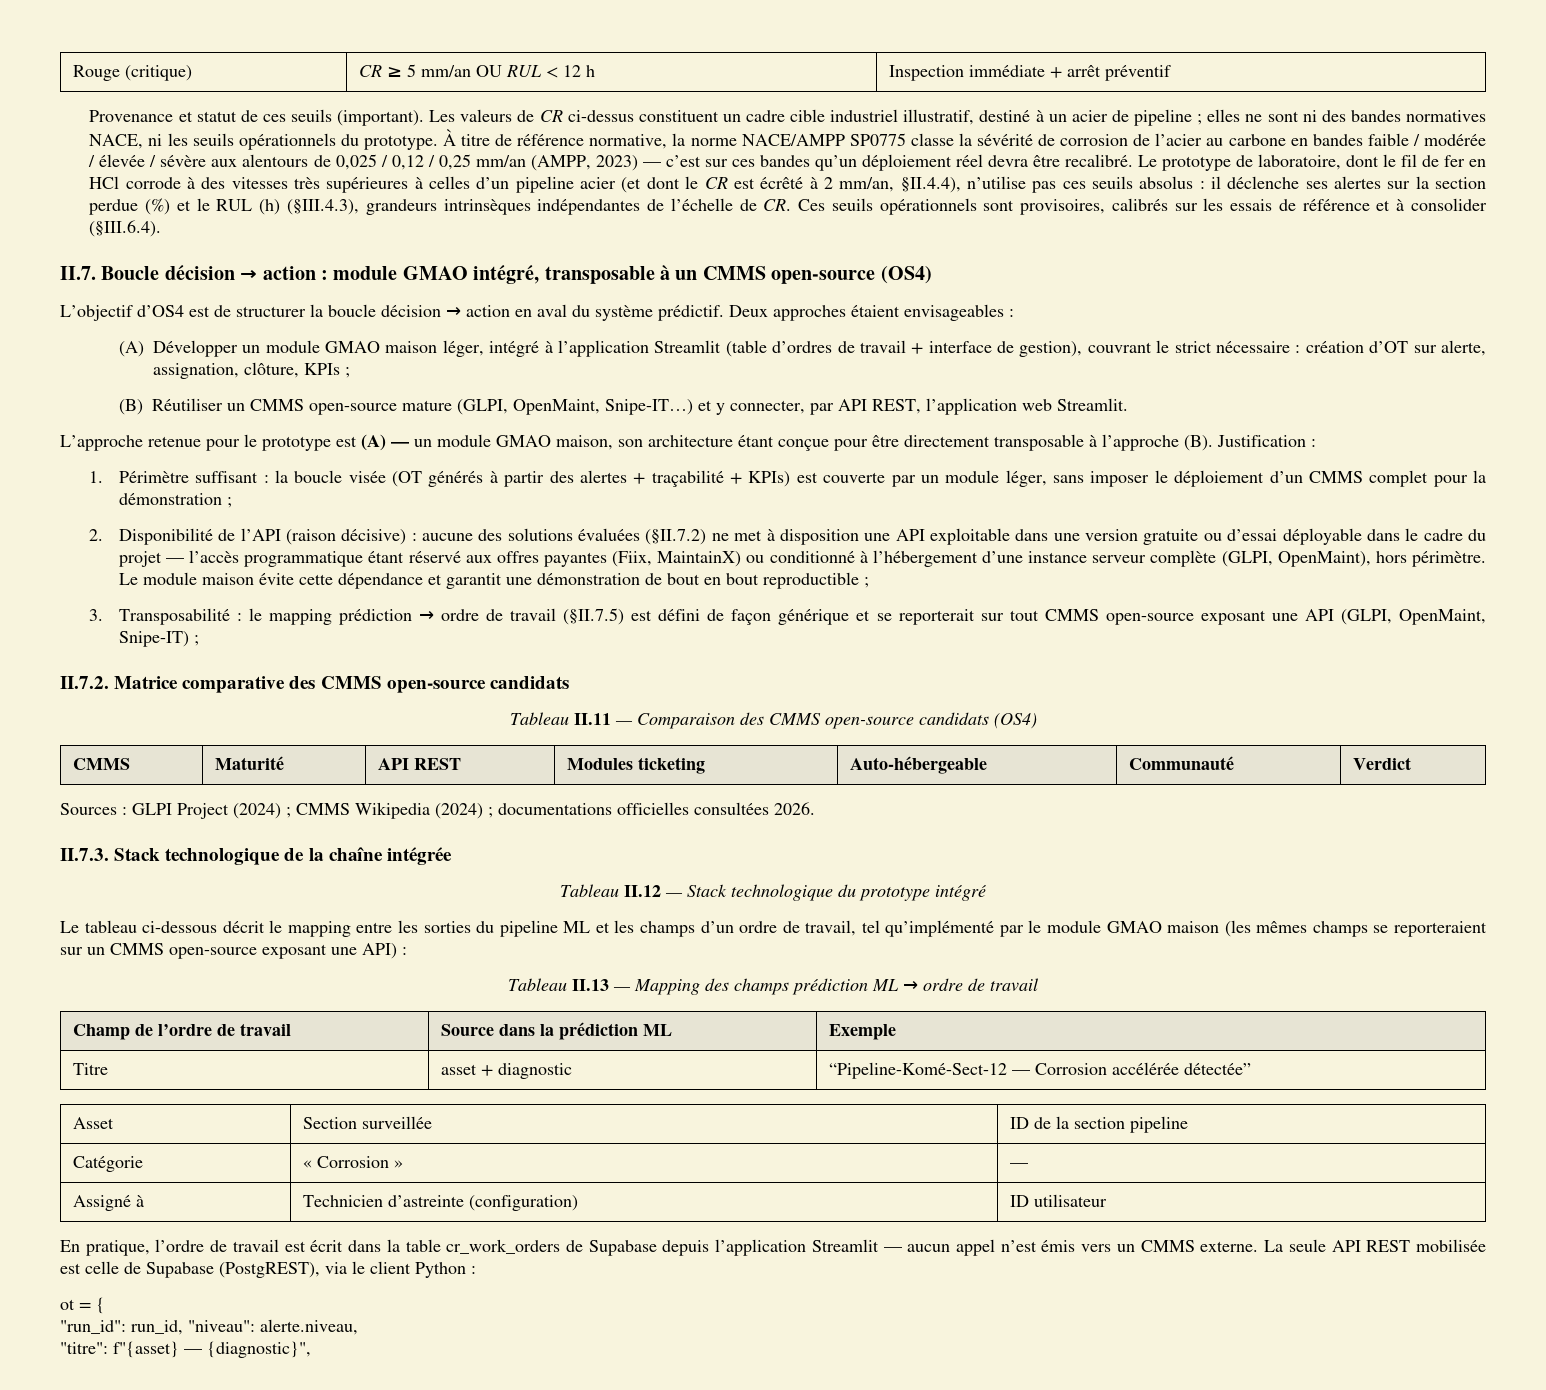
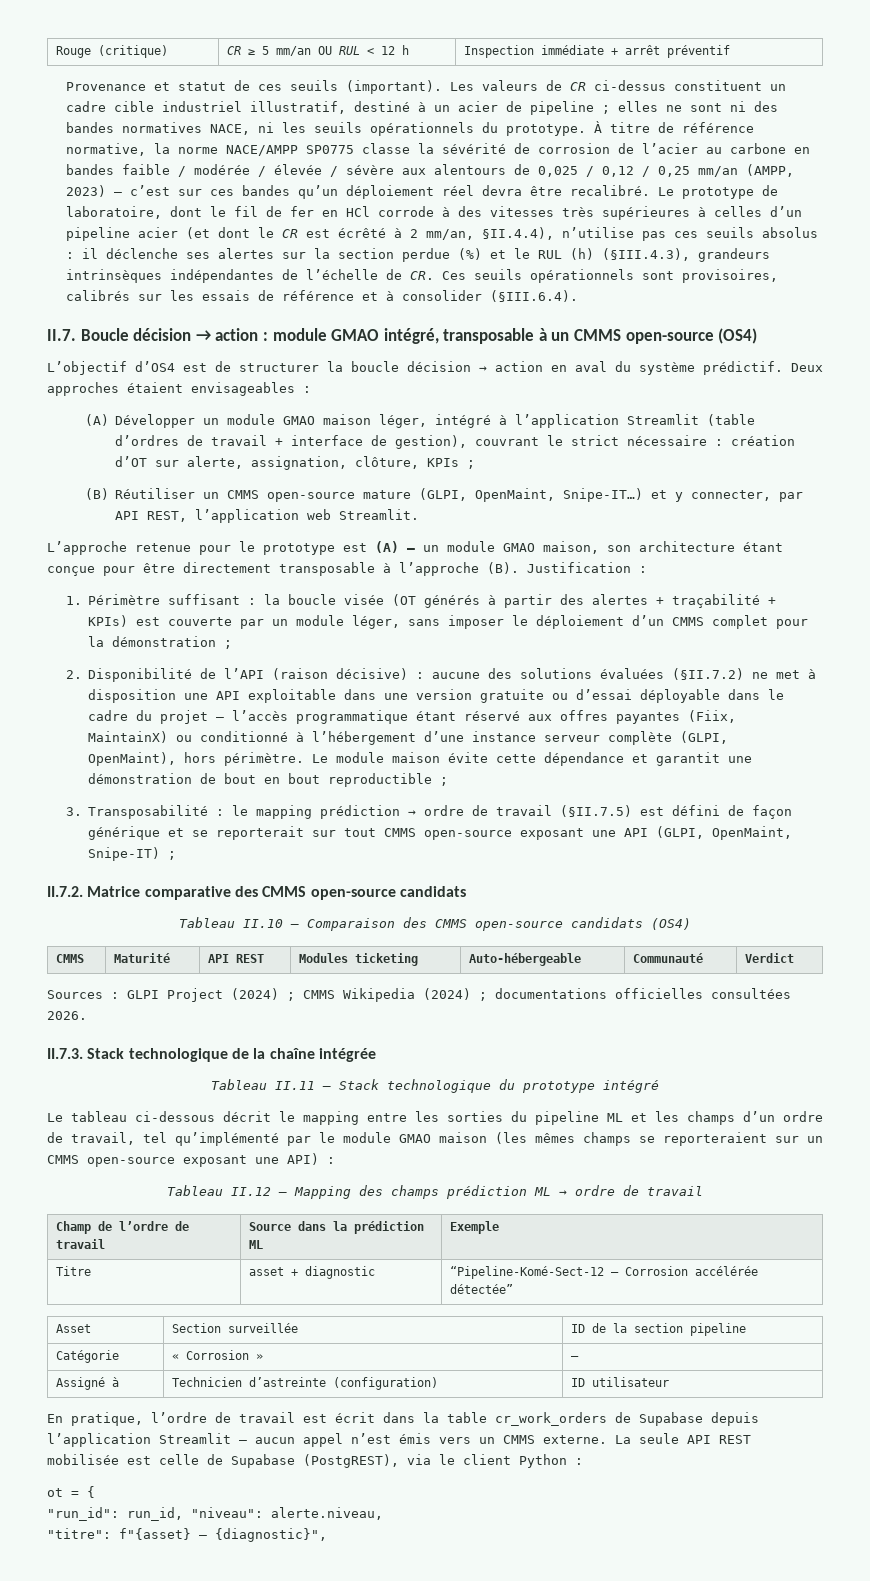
[573,713,611,725] II.11 -> [243,919,283,928] II.10
[624,885,661,897] II.12 -> [275,1081,315,1090] II.11
[572,979,609,991] II.13 -> [231,1187,271,1196] II.12

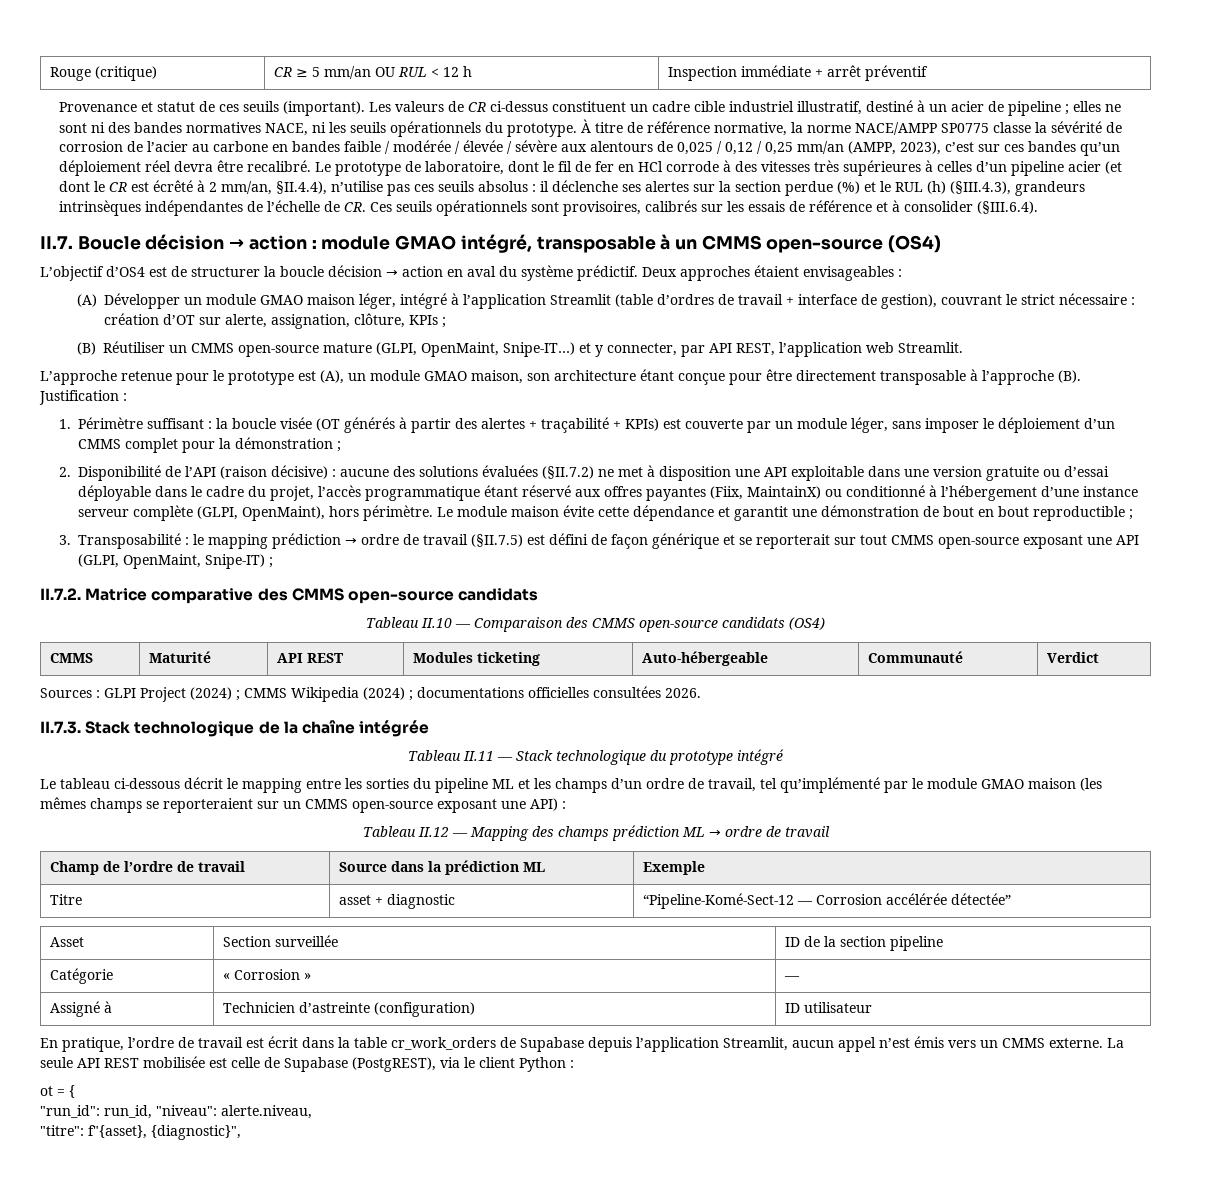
[65,185,122,197] 2023) — -> [899,141,941,155] 2023),
[375,541,415,553] (A) — -> [320,370,344,384] (A),
[160,710,225,724] projet — -> [269,486,314,501] projet,
[159,1433,247,1444] Streamlit — -> [723,1037,788,1051] Streamlit,
[119,1528,207,1540] f"{asset} — -> [88,1125,147,1139] f"{asset},

